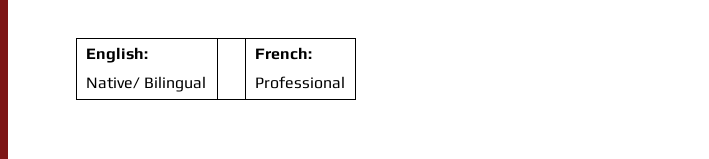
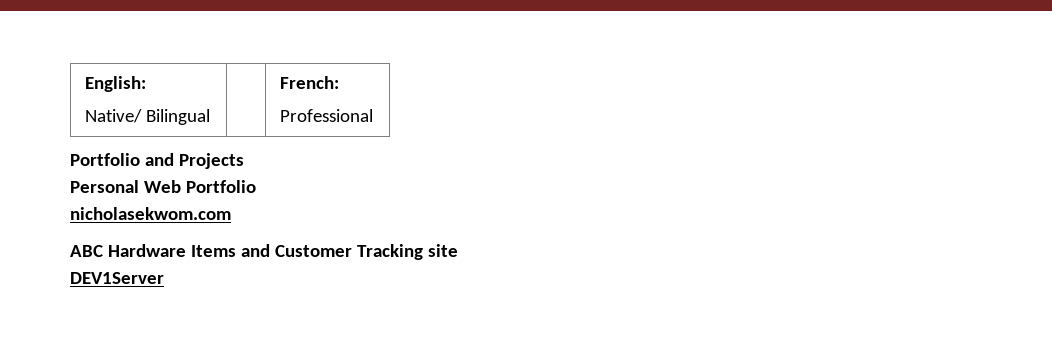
(345, 82) none -> [70,153,244,169] [70,180,256,193] [70,207,231,220] [70,244,458,260] [70,272,164,284] // Portfolio and Projects // Personal Web Portfolio // nicholasekwom.com // ABC Hardware Items and Customer Tracking site // DEV1Server

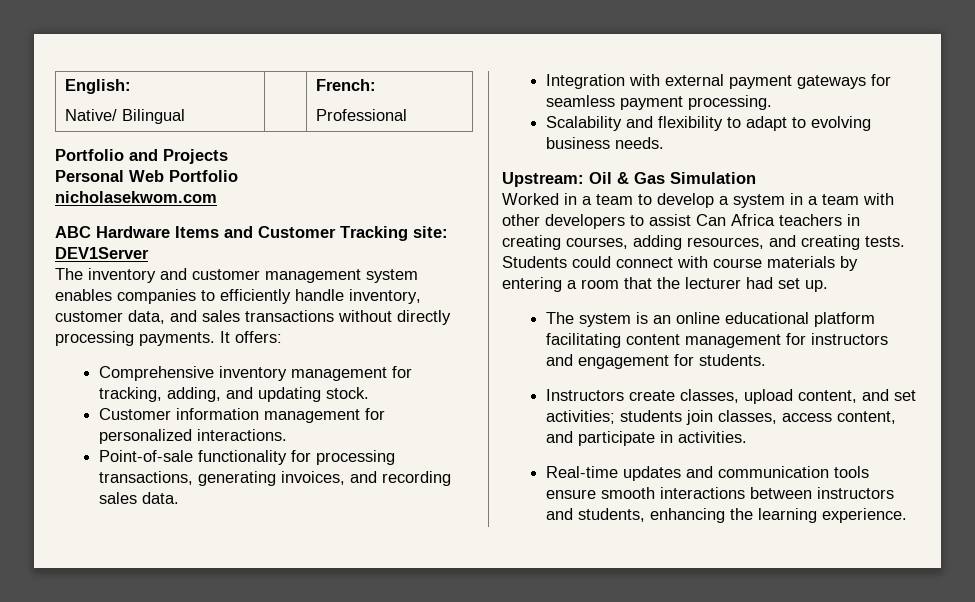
[427,244,458,257] [70,272,164,284] site // DEV1Server -> [413,226,448,238] [55,247,149,259] [55,268,418,283] [55,289,421,304] [55,310,451,325] [55,331,282,346] [99,366,413,381] [99,387,370,402] [99,408,386,423] [99,429,288,444] [99,450,396,465] [99,471,452,486] [99,492,180,504] [546,74,892,89] [546,95,773,110] [546,116,872,131] [546,137,665,149] [502,172,756,187] [502,193,894,208] [502,214,860,229] [502,235,905,250] [502,256,858,271] [502,277,828,292] [546,312,876,327] [546,333,889,348] [546,354,767,369] [546,389,917,404] [546,410,897,425] [546,431,748,446] [546,466,870,481] [546,487,895,499] [546,508,908,523] site: DEV1Server // The inventory and customer management system enables companies to efficiently handle inventory, customer data, and sales transactions without directly processing payments. It offers: // Comprehensive inventory management for tracking, adding, and updating stock. // Customer information management for personalized interactions. // Point-of-sale functionality for processing transactions, generating invoices, and recording sales data. // Integration with external payment gateways for seamless payment processing. // Scalability and flexibility to adapt to evolving business needs. // Upstream: Oil & Gas Simulation // Worked in a team to develop a system in a team with other developers to assist Can Africa teachers in creating courses, adding resources, and creating tests. Students could connect with course materials by entering a room that the lecturer had set up. // The system is an online educational platform facilitating content management for instructors and engagement for students. // Instructors create classes, upload content, and set activities; students join classes, access content, and participate in activities. // Real-time updates and communication tools ensure smooth interactions between instructors and students, enhancing the learning experience.

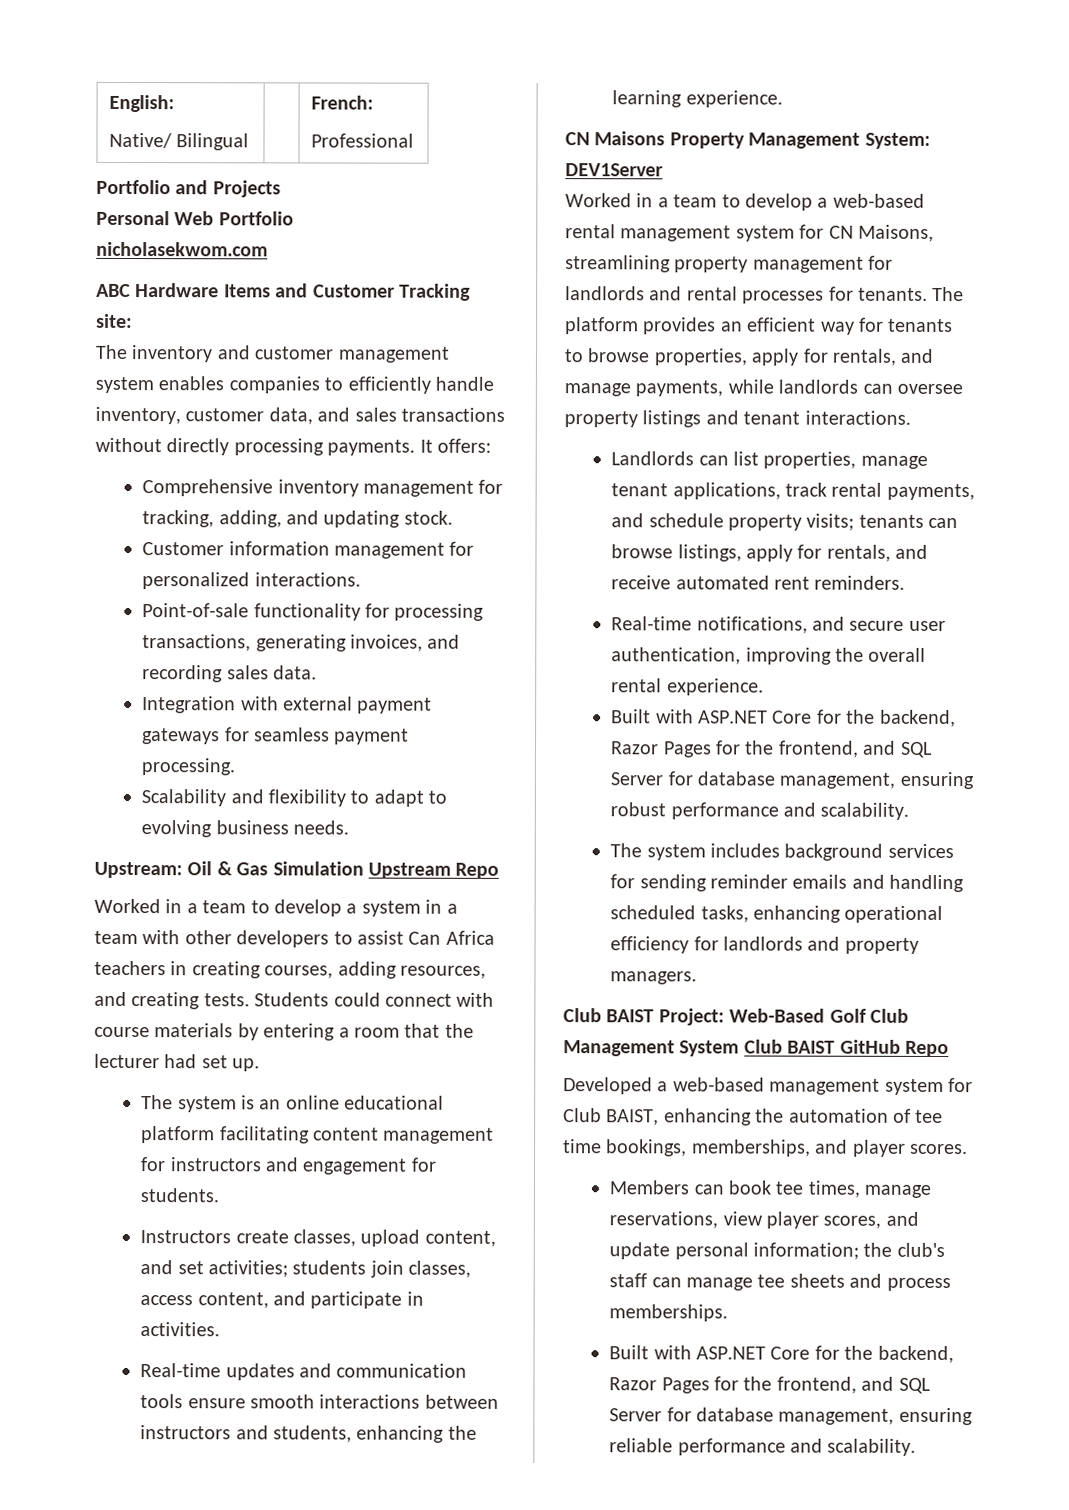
[55,247,149,259] DEV1Server -> (133, 321) none
(756, 178) none -> [368,862,500,879] Upstream Repo
(908, 515) none -> [565,131,931,149] [565,163,663,177] [565,193,925,211] [565,224,934,242] [565,255,894,273] [565,286,965,304] [565,317,954,335] [564,348,934,366] [564,379,963,397] [564,410,911,428] [611,451,928,469] [611,482,975,501] [611,513,959,531] [611,544,929,562] [611,575,906,590] [611,616,946,634] [611,647,927,665] [611,678,764,696] [611,709,956,728] [611,740,933,758] [610,771,974,790] [610,802,910,820] [610,843,954,861] [610,874,965,893] [610,905,944,924] [610,936,919,954] [610,971,698,985] [563,1008,909,1026] [563,1039,949,1058] [563,1077,973,1095] [563,1108,944,1126] [563,1139,968,1157] [609,1180,932,1198] [609,1211,919,1229] [609,1242,945,1260] [609,1273,951,1292] [609,1304,729,1322] [609,1345,954,1364] [609,1376,931,1394] [609,1407,973,1426] [609,1438,917,1456] // CN Maisons Property Management System: DEV1Server // Worked in a team to develop a web-based rental management system for CN Maisons, streamlining property management for landlords and rental processes for tenants. The platform provides an efficient way for tenants to browse properties, apply for rentals, and manage payments, while landlords can oversee property listings and tenant interactions. // Landlords can list properties, manage tenant applications, track rental payments, and schedule property visits; tenants can browse listings, apply for rentals, and receive automated rent reminders. // Real-time notifications, and secure user authentication, improving the overall rental experience. // Built with ASP.NET Core for the backend, Razor Pages for the frontend, and SQL Server for database management, ensuring robust performance and scalability. // The system includes background services for sending reminder emails and handling scheduled tasks, enhancing operational efficiency for landlords and property managers. // Club BAIST Project: Web-Based Golf Club Management System Club BAIST GitHub Repo // Developed a web-based management system for Club BAIST, enhancing the automation of tee time bookings, memberships, and player scores. // Members can book tee times, manage reservations, view player scores, and update personal information; the club's staff can manage tee sheets and process memberships. // Built with ASP.NET Core for the backend, Razor Pages for the frontend, and SQL Server for database management, ensuring reliable performance and scalability.

